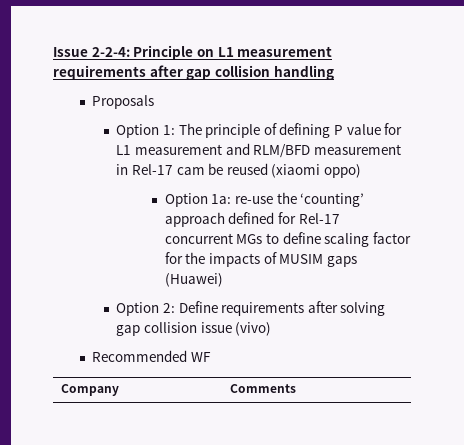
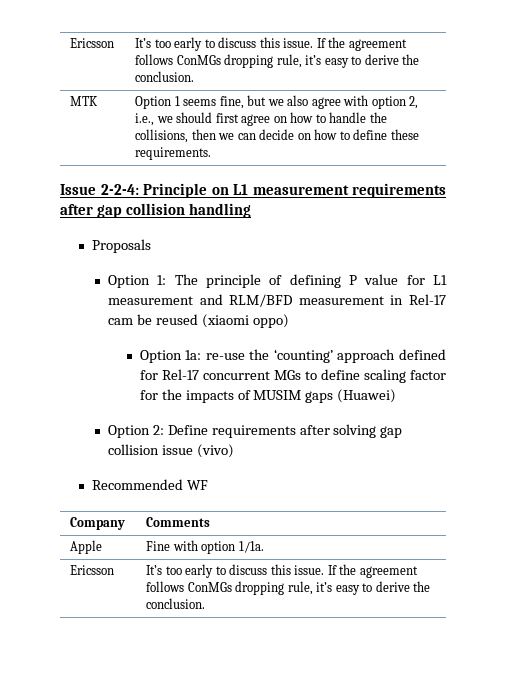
(53, 52) none -> [70,38,115,48] [135,37,407,51] [135,54,420,68] [135,71,195,82] [70,96,99,106] [135,95,419,109] [135,112,387,126] [135,129,419,143] [135,147,212,160] Ericsson | It’s too early to discuss this issue. If the agreement follows ConMGs dropping rule, it’s easy to derive the conclusion. // MTK | Option 1 seems fine, but we also agree with option 2, i.e., we should first agree on how to handle the collisions, then we can decide on how to define these requirements. //
(296, 388) none -> [70,540,103,554] [146,540,264,554] [70,565,115,575] [146,564,418,578] [146,581,431,595] [146,598,206,609] // Apple | Fine with option 1/1a. // Ericsson | It’s too early to discuss this issue. If the agreement follows ConMGs dropping rule, it’s easy to derive the conclusion.

